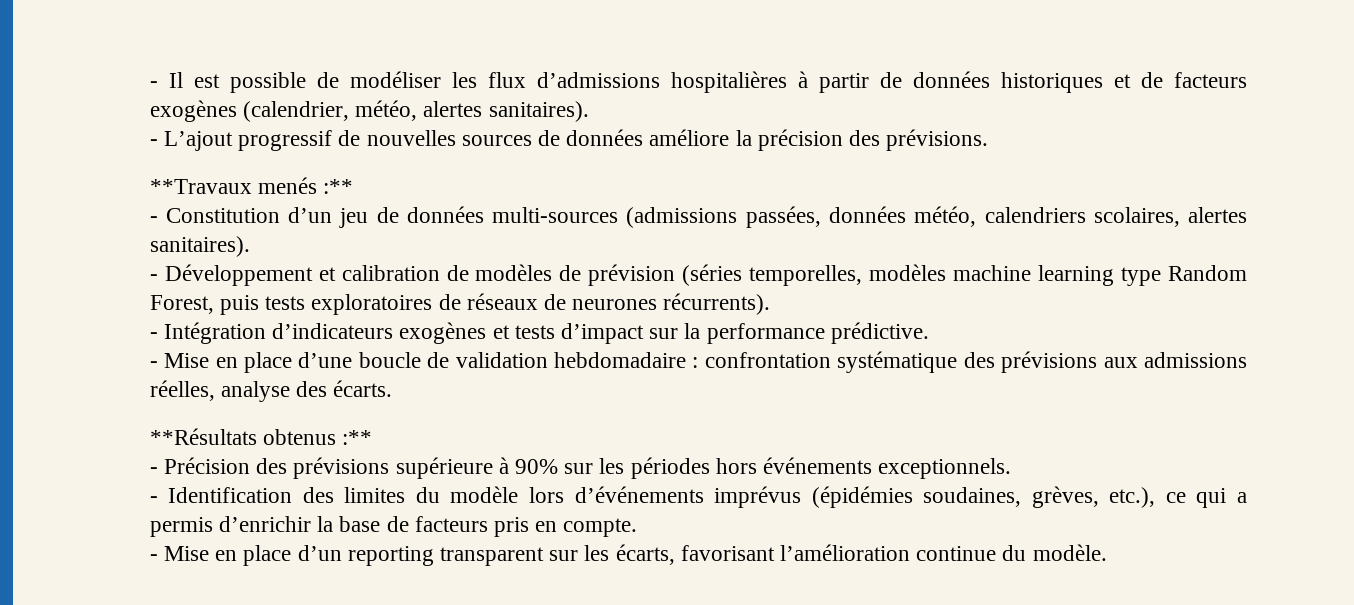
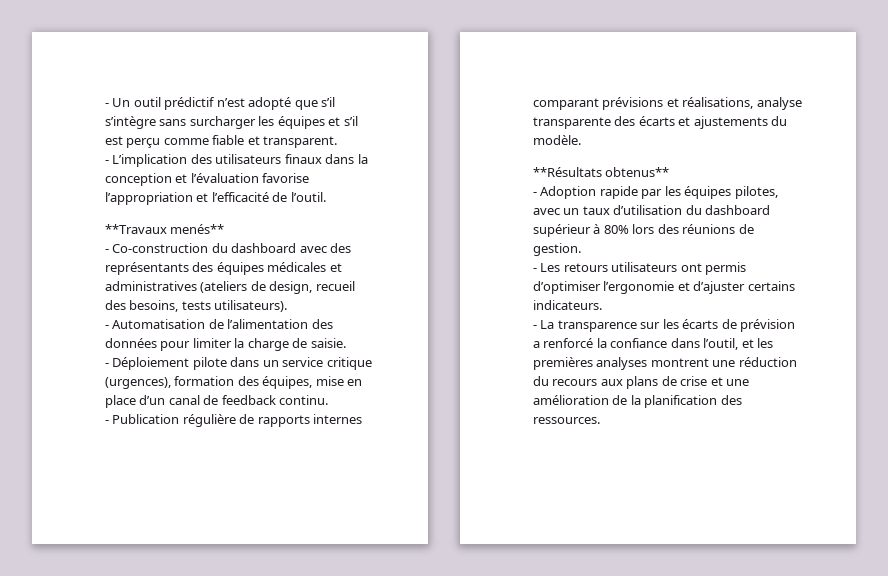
[149,71,1247,93] [149,100,589,122] [149,129,989,151] - Il est possible de modéliser les flux d’admissions hospitalières à partir de données historiques et de facteurs exogènes (calendrier, météo, alertes sanitaires). // - L’ajout progressif de nouvelles sources de données améliore la précision des prévisions. -> [104,97,336,110] [104,116,358,129] [104,135,338,148] [104,154,368,167] [104,173,310,186] [104,192,326,205] - Un outil prédictif n’est adopté que s’il s’intègre sans surcharger les équipes et s’il est perçu comme fiable et transparent. // - L’implication des utilisateurs finaux dans la conception et l’évaluation favorise l’appropriation et l’efficacité de l’outil.
[257,177,354,194] [149,206,1247,228] [149,236,250,257] [149,264,1248,286] [149,293,771,315] [149,322,929,344] [149,351,1247,373] [149,380,393,402] [149,428,373,445] [149,457,1012,479] [149,486,1247,508] [149,516,638,537] [149,544,1107,566] menés :** // - Constitution d’un jeu de données multi-sources (admissions passées, données météo, calendriers scolaires, alertes sanitaires). // - Développement et calibration de modèles de prévision (séries temporelles, modèles machine learning type Random Forest, puis tests exploratoires de réseaux de neurones récurrents). // - Intégration d’indicateurs exogènes et tests d’impact sur la performance prédictive. // - Mise en place d’une boucle de validation hebdomadaire : confrontation systématique des prévisions aux admissions réelles, analyse des écarts. // **Résultats obtenus :** // - Précision des prévisions supérieure à 90% sur les périodes hors événements exceptionnels. // - Identification des limites du modèle lors d’événements imprévus (épidémies soudaines, grèves, etc.), ce qui a permis d’enrichir la base de facteurs pris en compte. // - Mise en place d’un reporting transparent sur les écarts, favorisant l’amélioration continue du modèle. -> [170,224,225,234] [104,243,352,253] [104,262,342,275] [104,281,355,294] [104,300,288,312] [104,319,333,329] [104,338,346,351] [104,357,372,370] [104,376,363,389] [104,395,329,408] [104,414,363,427] [532,97,802,110] [532,116,788,129] [532,135,581,145] [532,167,670,177] [532,186,778,199] [532,205,771,215] [532,224,754,237] [532,243,581,256] [532,262,747,275] [532,281,795,294] [532,300,602,310] [532,319,796,332] [532,338,774,350] [532,357,797,370] [532,376,750,389] [532,395,742,408] [532,417,600,424] menés** // - Co-construction du dashboard avec des représentants des équipes médicales et administratives (ateliers de design, recueil des besoins, tests utilisateurs). // - Automatisation de l’alimentation des données pour limiter la charge de saisie. // - Déploiement pilote dans un service critique (urgences), formation des équipes, mise en place d’un canal de feedback continu. // - Publication régulière de rapports internes comparant prévisions et réalisations, analyse transparente des écarts et ajustements du modèle. // **Résultats obtenus** // - Adoption rapide par les équipes pilotes, avec un taux d’utilisation du dashboard supérieur à 80% lors des réunions de gestion. // - Les retours utilisateurs ont permis d’optimiser l’ergonomie et d’ajuster certains indicateurs. // - La transparence sur les écarts de prévision a renforcé la confiance dans l’outil, et les premières analyses montrent une réduction du recours aux plans de crise et une amélioration de la planification des ressources.

